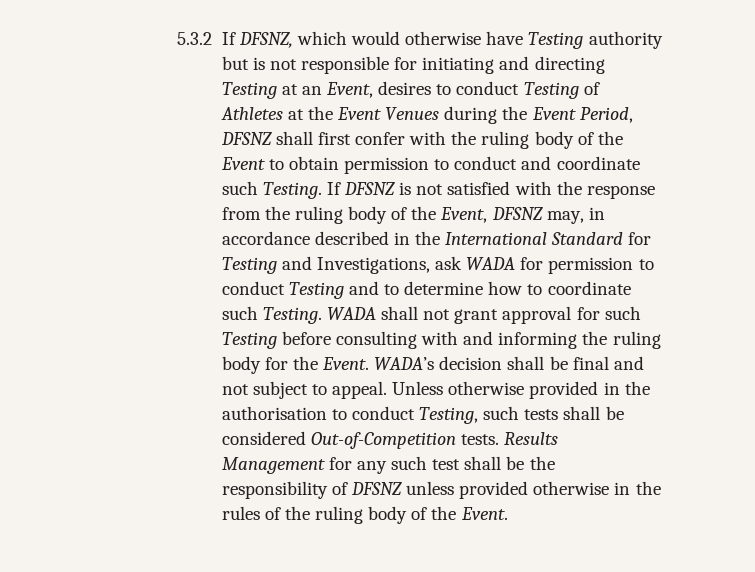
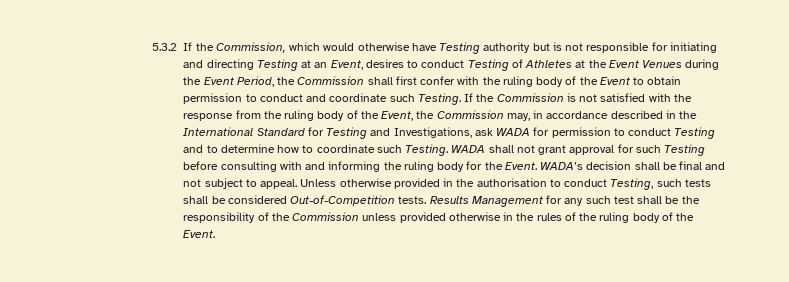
[238,32,293,48] DFSNZ, -> [195,42,286,53] the Commission,
[220,132,272,145] DFSNZ -> [277,76,365,85] the Commission
[344,182,396,195] DFSNZ -> [476,93,564,102] the Commission
[491,207,543,220] DFSNZ -> [416,110,504,119] the Commission
[350,482,402,495] DFSNZ -> [271,212,360,221] the Commission

